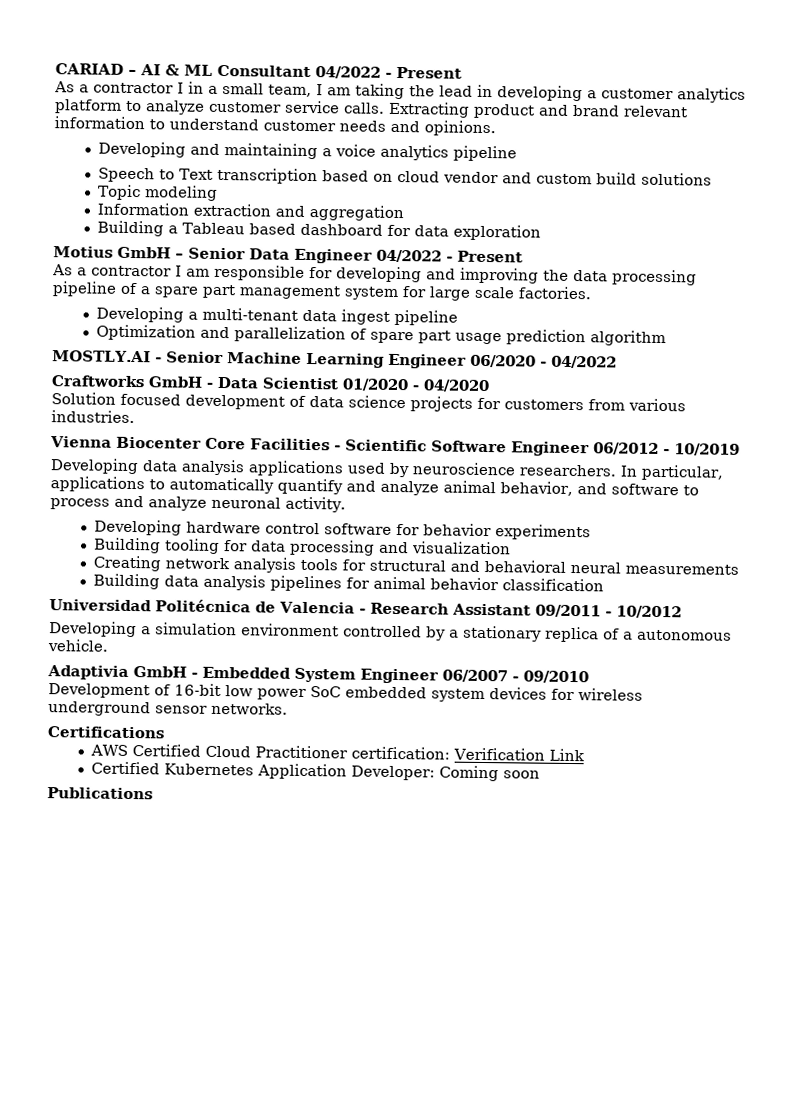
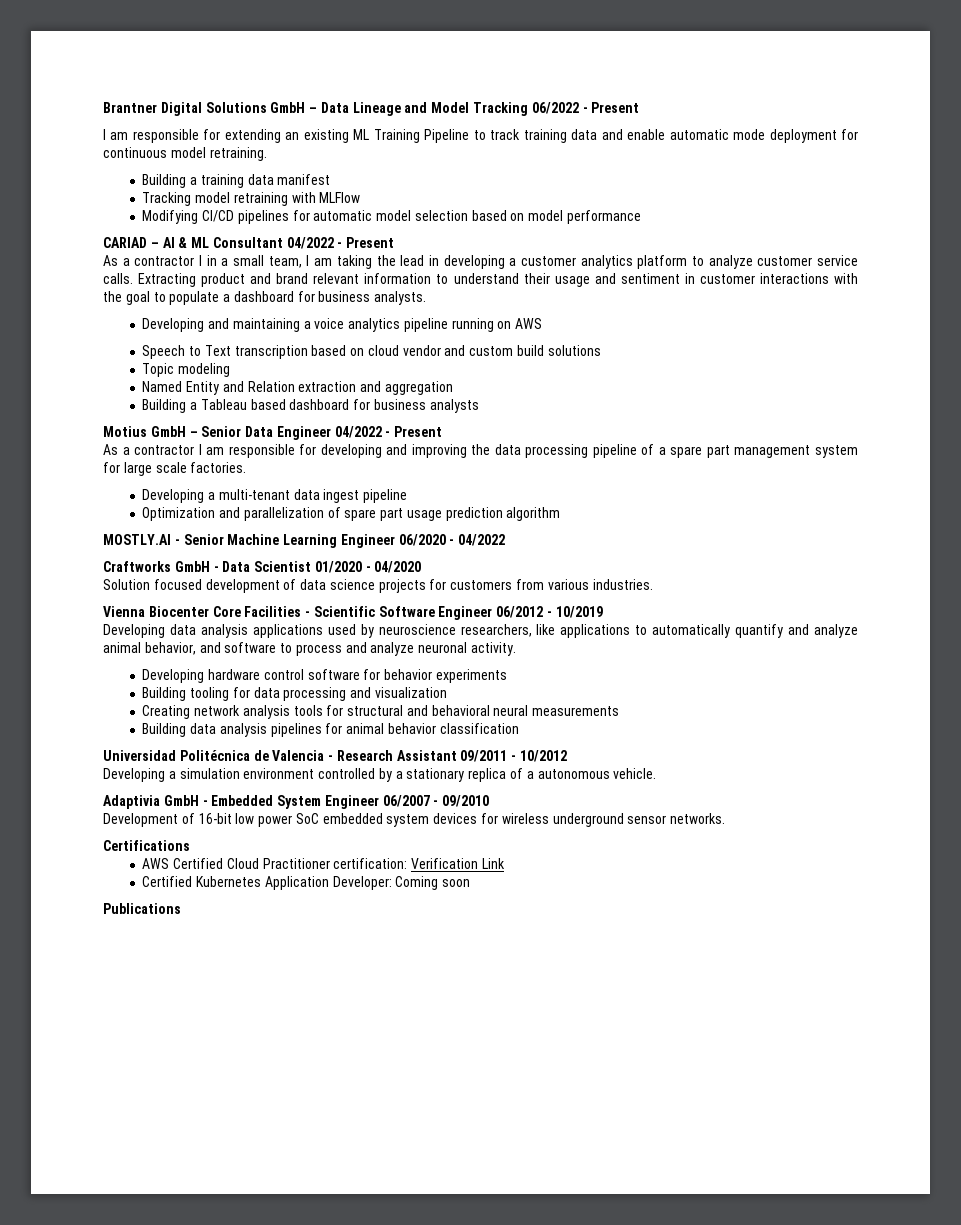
(55, 69) none -> [103,102,640,116] [103,129,859,143] [103,147,267,161] [142,174,331,188] [142,192,361,206] [142,210,642,224] Brantner Digital Solutions GmbH – Data Lineage and Model Tracking 06/2022 - Present // I am responsible for extending an existing ML Training Pipeline to track training data and enable automatic mode deployment for continuous model retraining. // Building a training data manifest // Tracking model retraining with MLFlow // Modifying CI/CD pipelines for automatic model selection based on model performance //
[263,120,496,137] customer needs and opinions. -> [523,273,858,287] [103,291,427,305] their usage and sentiment in customer interactions with the goal to populate a dashboard for business analysts.
(518, 153) none -> [451,318,543,332] running on AWS
[97,202,190,216] Information -> [142,381,295,395] Named Entity and Relation
[414,224,542,241] data exploration -> [373,399,479,413] business analysts
[519,464,724,481] researchers. In particular, -> [460,624,556,637] researchers, like

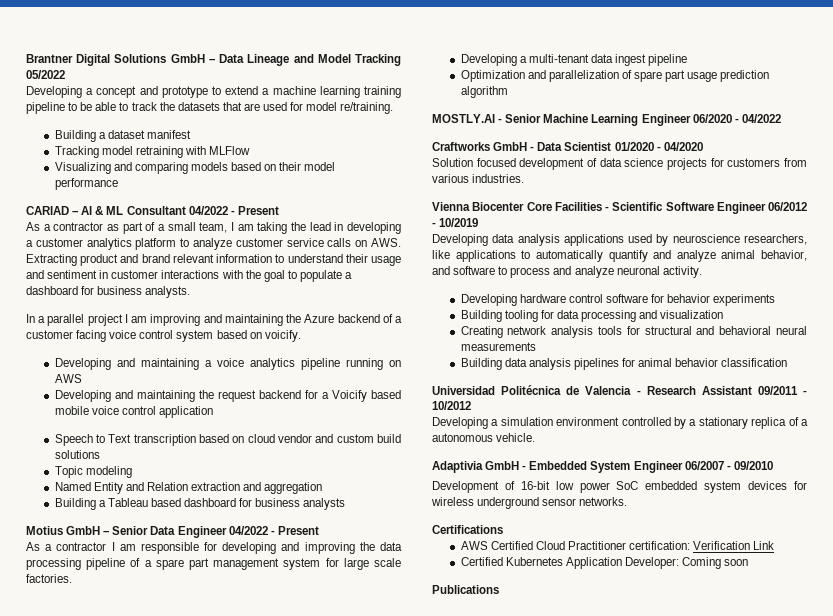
[531,102,640,114] [103,129,859,143] [103,147,267,161] [142,174,274,188] 06/2022 - Present // I am responsible for extending an existing ML Training Pipeline to track training data and enable automatic mode deployment for continuous model retraining. // Building a training data -> [26,70,65,79] [26,86,401,98] [26,102,394,114] [54,130,145,142] 05/2022 // Developing a concept and prototype to extend a machine learning training pipeline to be able to track the datasets that are used for model re/training. // Building a dataset
[142,210,525,224] Modifying CI/CD pipelines for automatic model selection based on -> [54,162,302,174] Visualizing and comparing models based on their
[199,255,217,266] I in -> [107,222,156,234] as part of
[103,273,133,284] calls. -> [327,238,402,247] calls on AWS.
(427, 298) none -> [26,314,402,326] [26,330,301,342] // In a parallel project I am improving and maintaining the Azure backend of a customer facing voice control system based on voicify.
(543, 323) none -> [54,390,401,402] [54,406,213,418] // Developing and maintaining the request backend for a Voicify based mobile voice control application

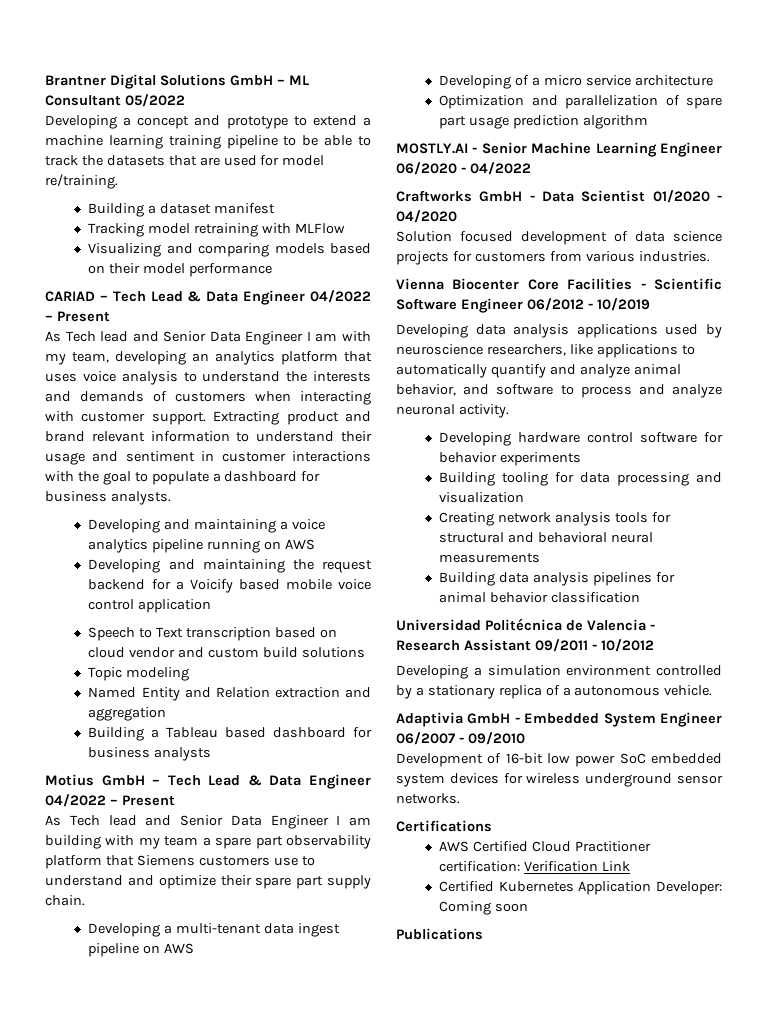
[219,54,402,66] Data Lineage and Model Tracking -> [288,75,309,85] [45,95,121,106] ML Consultant
[81,206,279,215] [26,222,401,234] [26,238,402,250] AI & ML Consultant 04/2022 - Present // As a contractor as part of a small team, I am taking the lead in developing a customer analytics platform to analyze customer service calls on AWS. -> [112,290,371,305] [45,311,110,322] [45,331,371,345] [45,351,372,365] [45,371,371,385] [45,391,371,405] [45,411,206,425] Tech Lead & Data Engineer 04/2022 – Present // As Tech lead and Senior Data Engineer I am with my team, developing an analytics platform that uses voice analysis to understand the interests and demands of customers when interacting with customer support.
[26,314,402,326] [26,330,301,342] // In a parallel project I am improving and maintaining the Azure backend of a customer facing voice control system based on voicify. -> (171, 498) none
[112,526,319,538] [26,542,403,554] [26,558,401,570] [26,574,72,583] Senior Data Engineer 04/2022 - Present // As a contractor I am responsible for developing and improving the data processing pipeline of a spare part management system for large scale factories. -> [167,774,371,789] [45,794,175,807] [45,815,371,829] [45,835,372,849] [45,855,315,869] [45,875,371,889] [45,895,85,906] Tech Lead & Data Engineer 04/2022 – Present // As Tech lead and Senior Data Engineer I am building with my team a spare part observability platform that Siemens customers use to understand and optimize their spare part supply chain.
(688, 60) none -> [143,943,195,954] [439,75,714,89] on AWS // Developing of a micro service architecture

